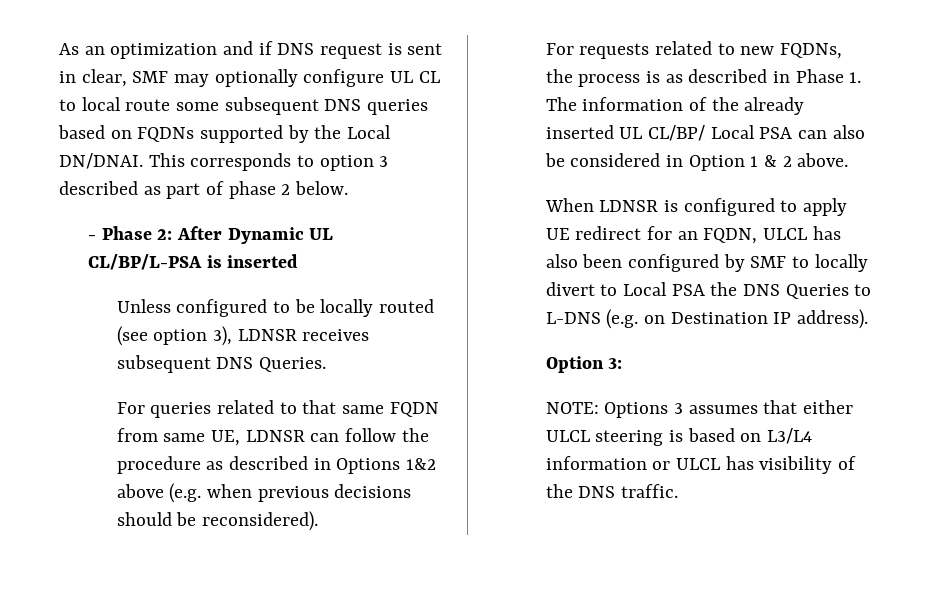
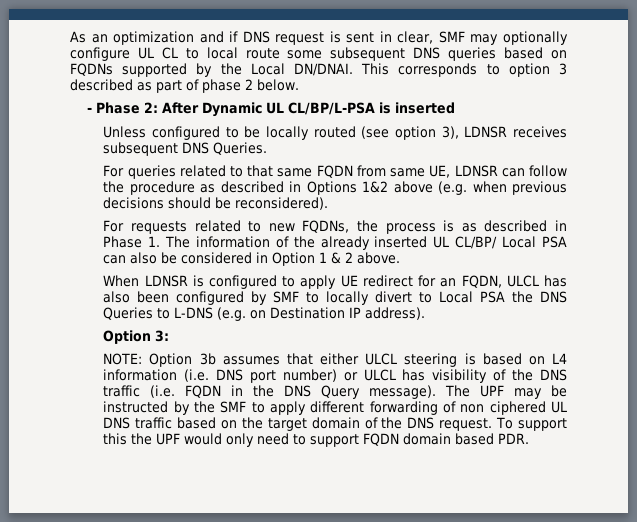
[604,402,683,418] Options 3 -> [149,353,216,367] Option 3b
[767,428,813,444] [545,456,647,470] L3/L4 information -> [552,353,567,364] [103,369,337,383] L4 information (i.e. DNS port number)
[620,484,678,498] traffic. -> [103,385,567,399] [103,401,567,415] [103,417,567,431] [103,433,530,447] traffic (i.e. FQDN in the DNS Query message). The UPF may be instructed by the SMF to apply different forwarding of non ciphered UL DNS traffic based on the target domain of the DNS request. To support this the UPF would only need to support FQDN domain based PDR.

